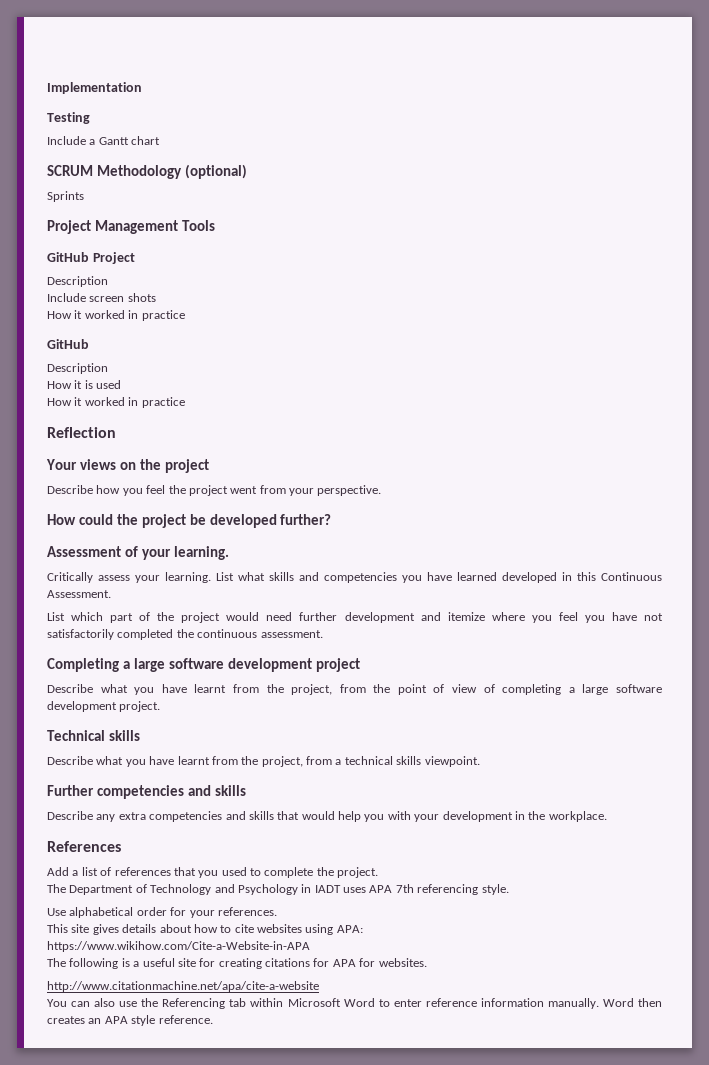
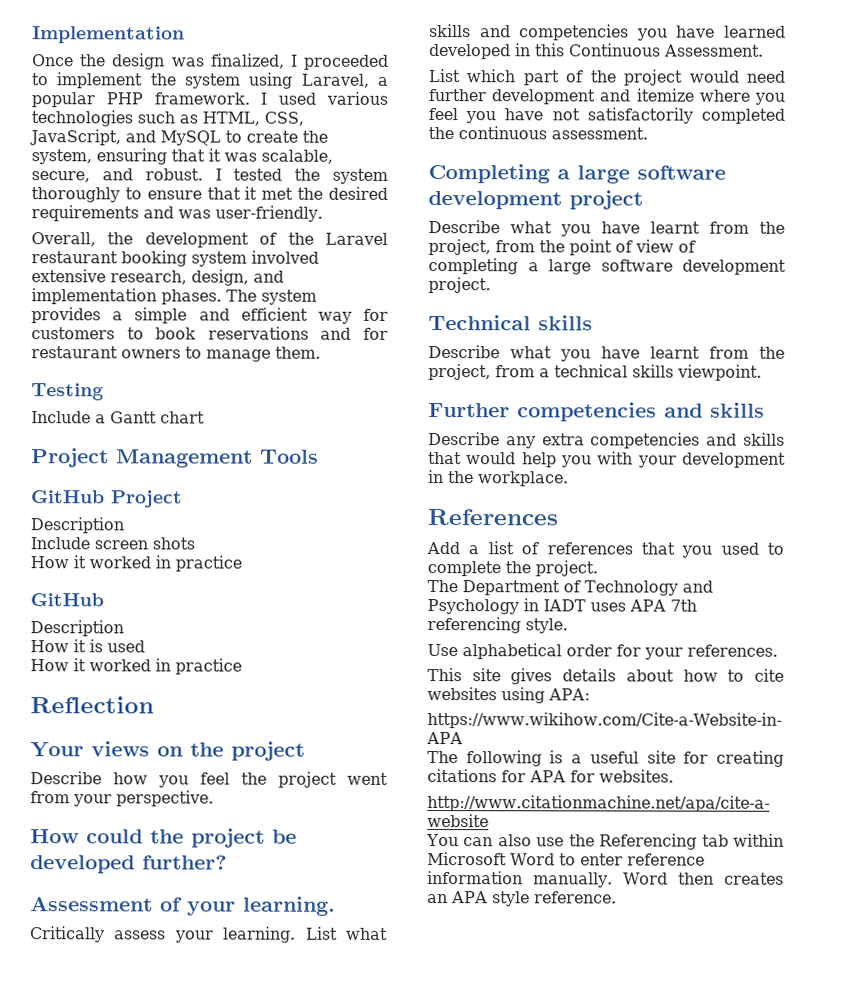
(142, 88) none -> [31,53,389,70] [31,72,388,89] [31,91,389,108] [31,110,304,127] [29,129,328,146] [31,148,333,165] [31,168,388,184] [31,186,388,203] [31,205,323,222] [31,232,388,248] [31,250,319,267] [31,269,284,286] [31,288,317,305] [31,307,388,324] [31,326,388,340] [31,346,321,362] // Once the design was finalized, I proceeded to implement the system using Laravel, a popular PHP framework. I used various technologies such as HTML, CSS, JavaScript, and MySQL to create the system, ensuring that it was scalable, secure, and robust. I tested the system thoroughly to ensure that it met the desired requirements and was user-friendly. // Overall, the development of the Laravel restaurant booking system involved extensive research, design, and implementation phases. The system provides a simple and efficient way for customers to book reservations and for restaurant owners to manage them.
[47,164,247,179] [47,191,84,202] // SCRUM Methodology (optional) // Sprints -> (205, 417) none

